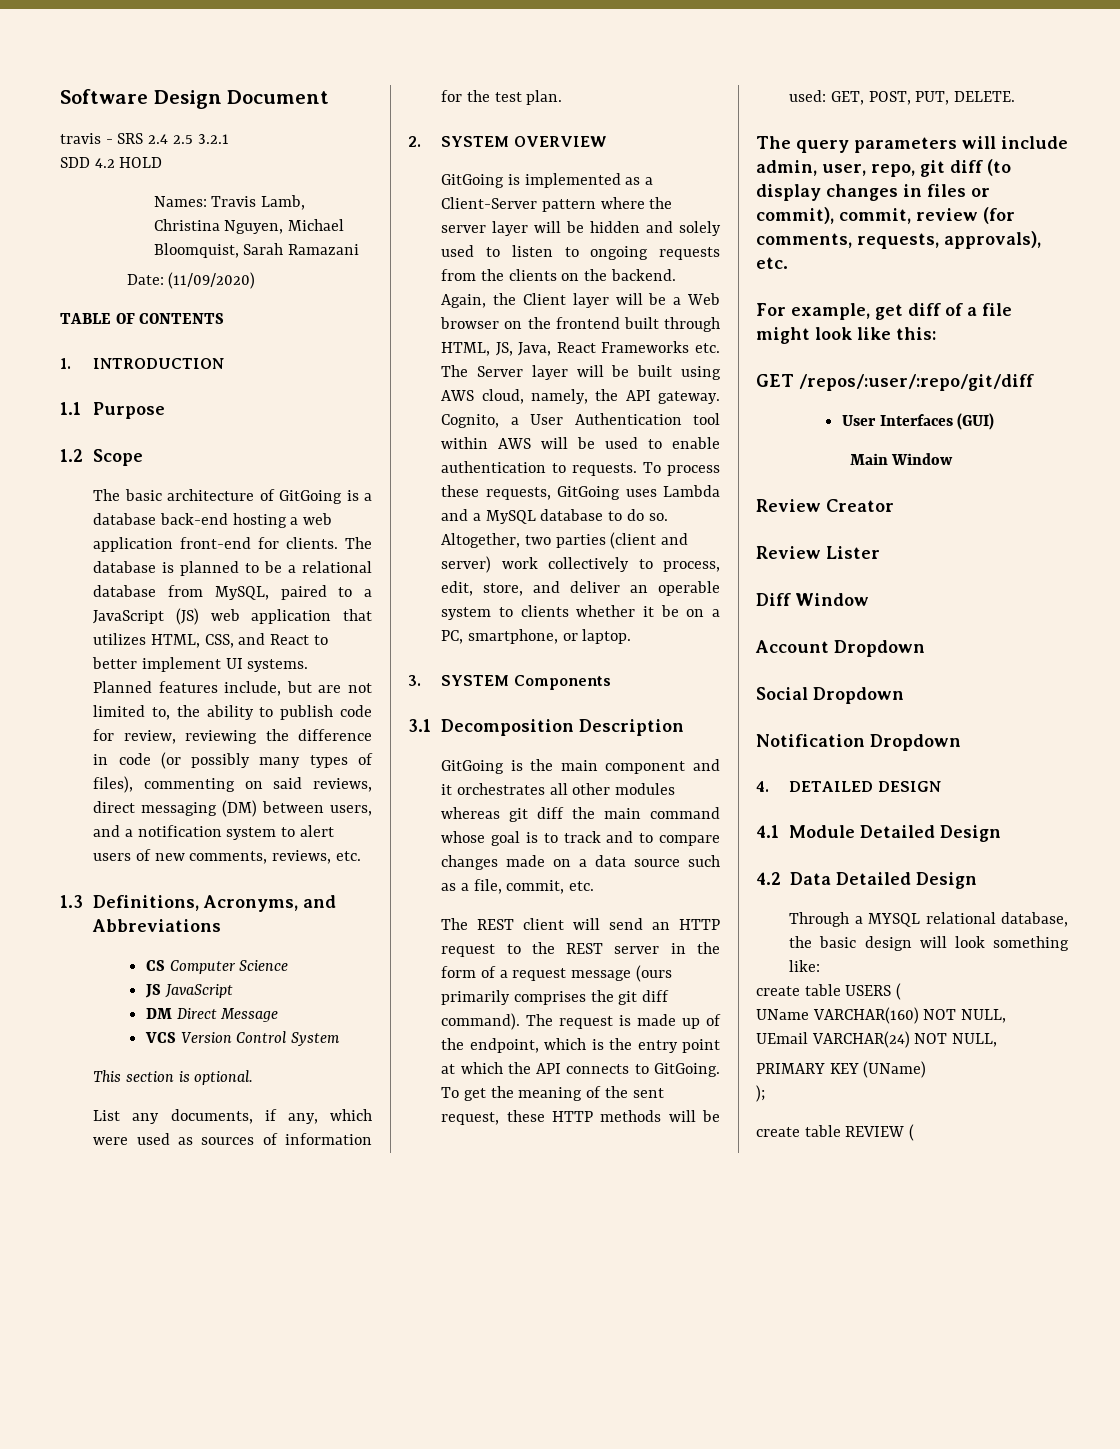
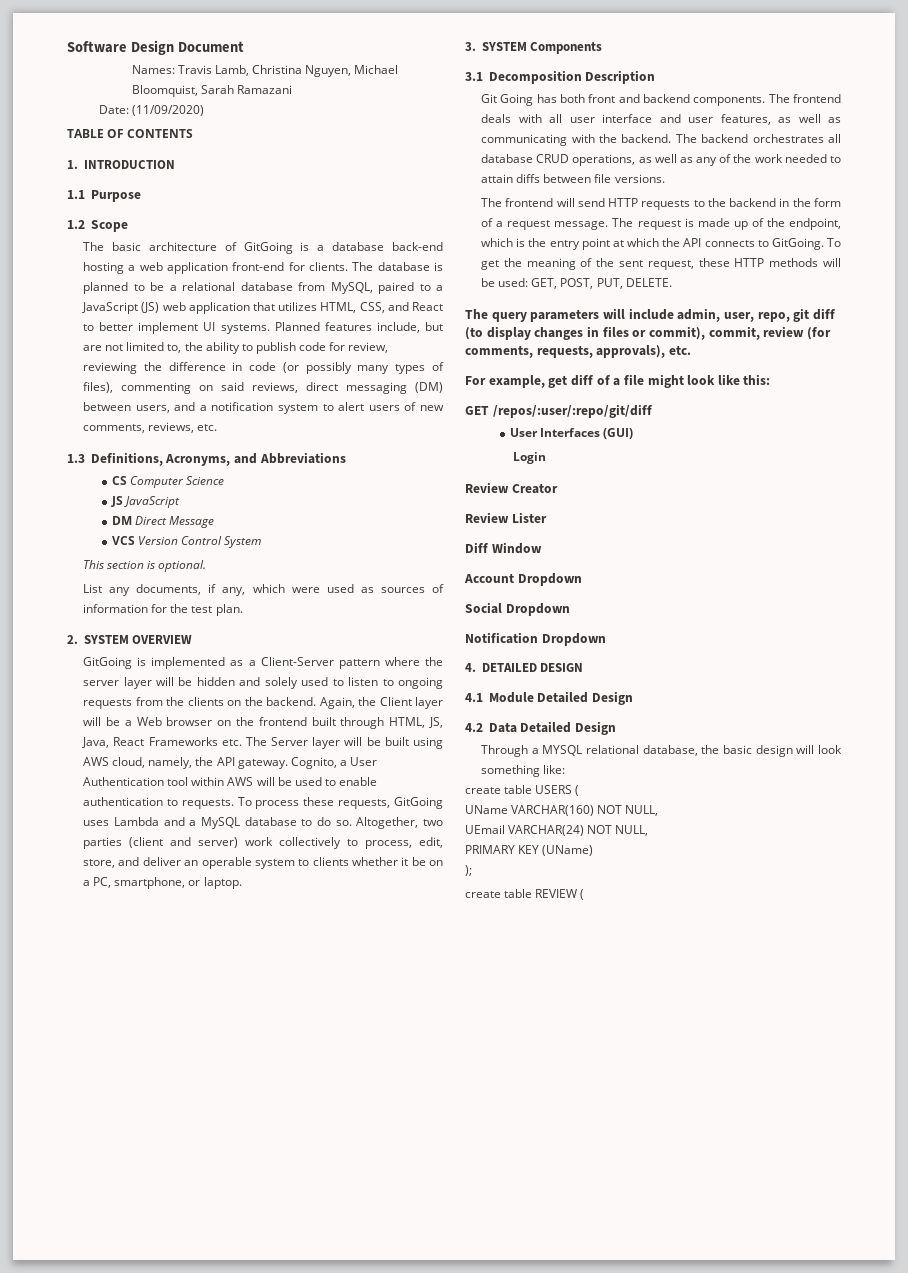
[60,133,229,144] [60,157,163,168] // travis - SRS 2.4 2.5 3.2.1 // SDD 4.2 HOLD -> (244, 46) none
[441,759,720,774] [441,783,676,795] [441,807,720,822] [441,831,720,846] [441,855,720,870] [441,879,595,894] [441,918,720,930] [441,942,660,957] GitGoing is the main component and it orchestrates all other modules whereas git diff the main command whose goal is to track and to compare changes made on a data source such as a file, commit, etc. // The REST client will send an HTTP request to the REST server -> [481,94,841,106] [481,114,841,125] [481,134,841,146] [481,154,841,166] [481,174,665,183] [481,198,777,210] Git Going has both front and backend components. The frontend deals with all user interface and user features, as well as communicating with the backend. The backend orchestrates all database CRUD operations, as well as any of the work needed to attain diffs between file versions. // The frontend will send HTTP requests to the backend
[571,965,672,982] [441,990,670,1005] [441,1013,521,1030] message (ours primarily comprises the git diff command). -> [554,221,609,230] message.
[849,453,954,465] Main Window -> [513,452,547,464] Login

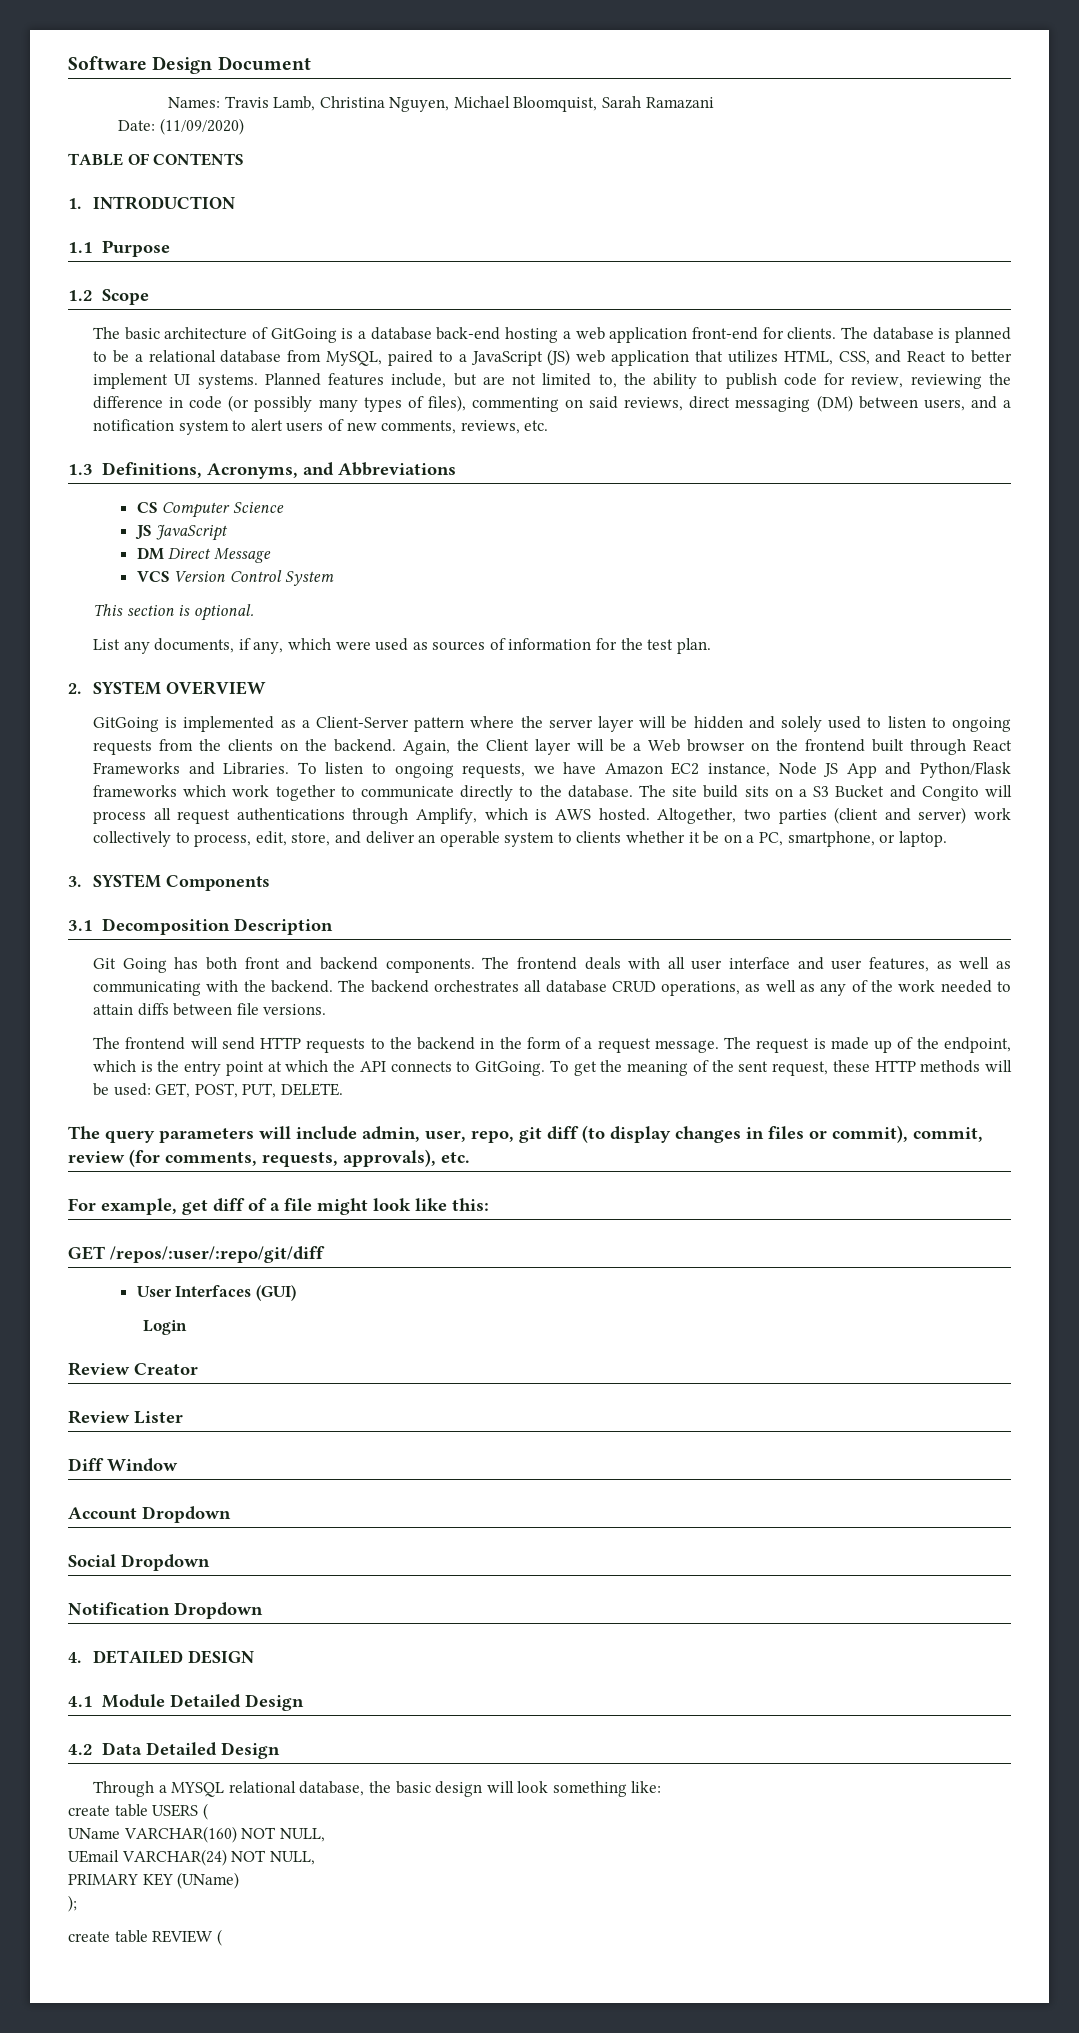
[389,717,443,728] [82,737,443,749] [83,757,377,769] [83,777,377,786] [83,797,443,809] [83,817,352,829] HTML, JS, Java, React Frameworks etc. The Server layer will be built using AWS cloud, namely, the API gateway. Cognito, a User Authentication tool within AWS will be used to enable authentication to requests. To process these requests, GitGoing uses Lambda and a MySQL database to do so. -> [973,740,1012,751] [92,762,1012,778] [92,785,1013,801] [92,808,650,824] React Frameworks and Libraries. To listen to ongoing requests, we have Amazon EC2 instance, Node JS App and Python/Flask frameworks which work together to communicate directly to the database. The site build sits on a S3 Bucket and Congito will process all request authentications through Amplify, which is AWS hosted.

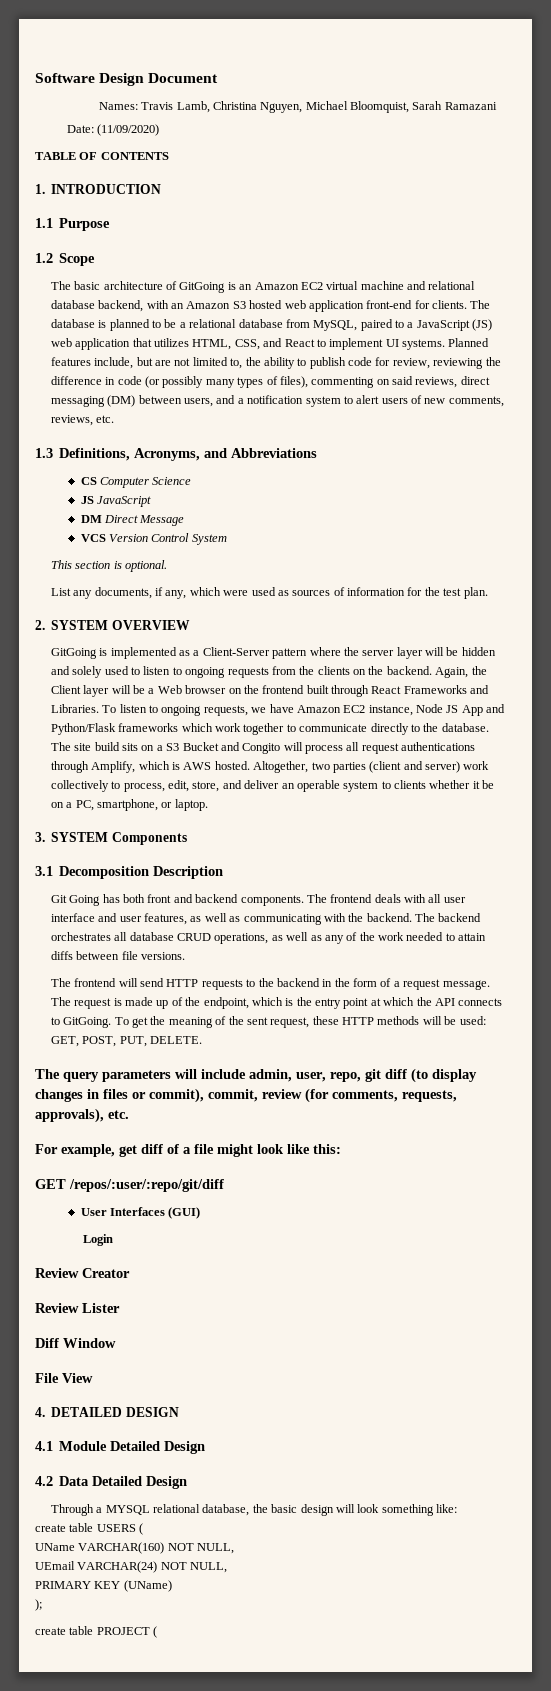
[358,327,571,343] a database back-end hosting a -> [239,281,476,290] [50,300,283,312] an Amazon EC2 virtual machine and relational database backend, with an Amazon S3 hosted
[971,350,1013,363] better -> (326, 343) none
[68,1506,231,1523] [68,1554,210,1571] [68,1602,263,1619] Account Dropdown // Social Dropdown // Notification Dropdown -> [35,1373,93,1383] File View
[152,1930,214,1943] REVIEW -> [96,1627,150,1635] PROJECT

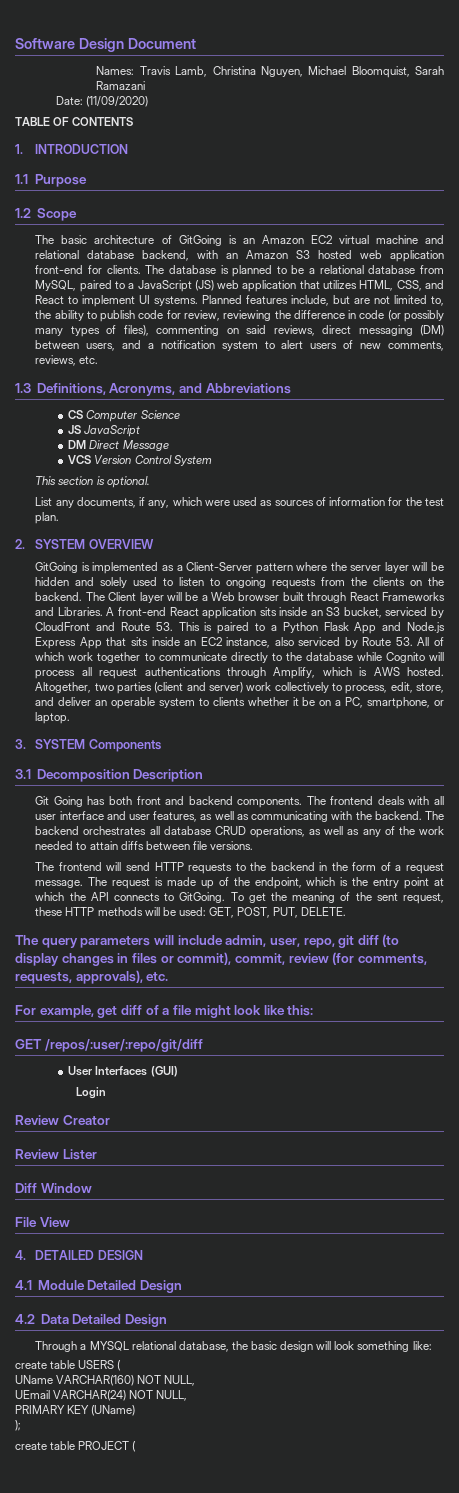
[435,666,487,678] Again, the -> [85,592,105,601] The
[228,685,305,694] on the frontend -> (280, 596) none
[102,704,506,716] [50,723,179,735] To listen to ongoing requests, we have Amazon EC2 instance, Node JS App and Python/Flask frameworks -> [106,607,444,619] [35,622,446,634] [35,637,445,649] A front-end React application sits inside an S3 bucket, serviced by CloudFront and Route 53. This is paired to a Python Flask App and Node.js Express App that sits inside an EC2 instance, also serviced by Route 53. All of
[441,723,489,732] [50,742,281,754] database. The site build sits on a S3 Bucket and Congito -> [305,652,425,663] database while Cognito

